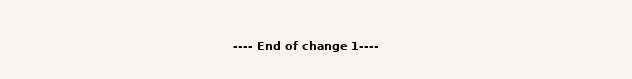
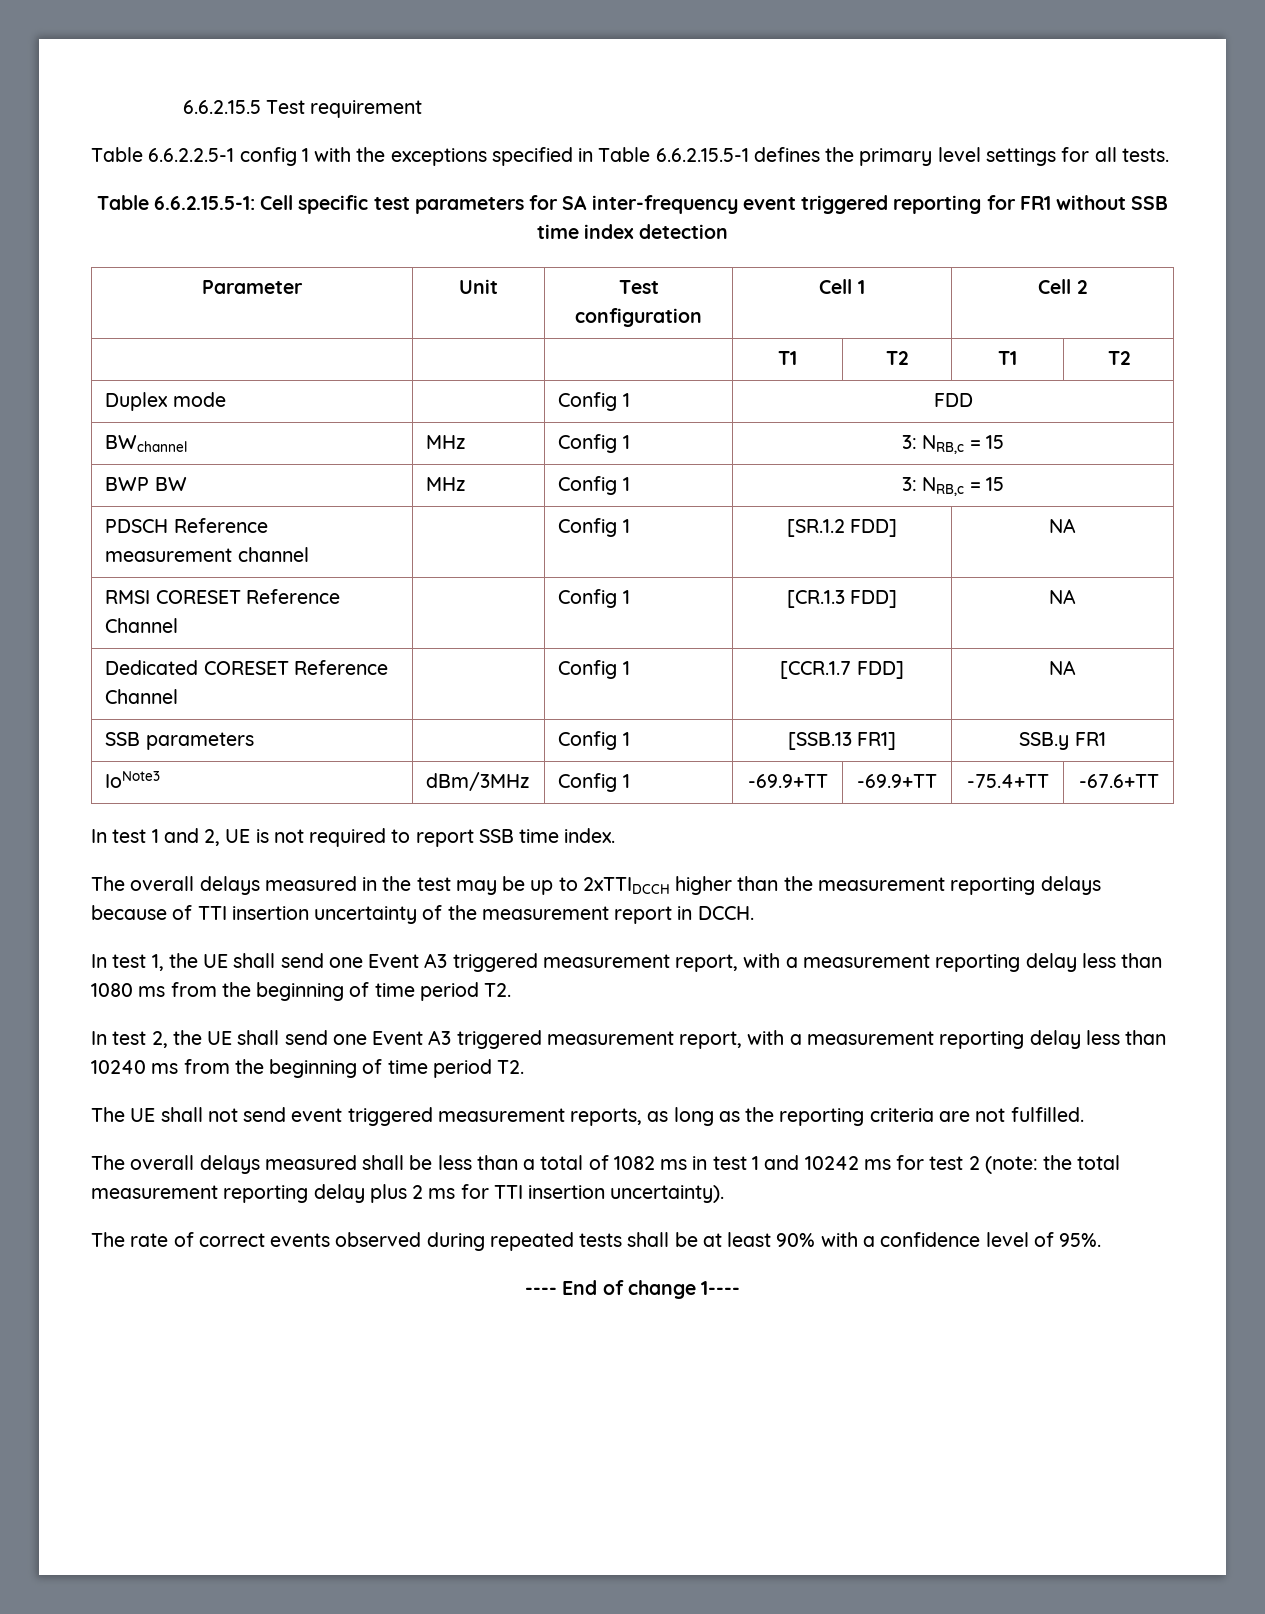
(233, 48) none -> [182,100,423,118] [91,147,1169,166] [96,195,1169,214] [536,224,729,239] [202,280,303,294] [459,279,498,294] [618,280,659,294] [575,308,702,327] [819,279,865,294] [1038,279,1087,294] [778,351,797,365] [886,351,908,365] [998,351,1017,365] [1107,351,1130,365] [105,392,226,411] [558,392,630,411] [933,393,973,407] [105,435,188,452] [426,435,466,449] [558,434,630,453] [902,435,1004,454] [105,477,187,491] [426,477,466,491] [558,476,630,495] [902,477,1004,496] [105,518,268,533] [105,547,309,562] [558,518,630,537] [786,519,898,537] [1049,518,1076,533] [105,589,340,604] [105,618,179,633] [558,589,630,608] [786,590,898,608] [1049,589,1076,604] [105,660,388,675] [105,689,179,704] [558,660,630,679] [780,661,904,679] [1049,660,1076,675] [105,732,254,750] [558,731,630,750] [787,732,897,750] [1019,732,1106,750] [105,771,161,788] [426,772,530,791] [558,773,630,792] [747,774,828,788] [857,774,937,788] [966,774,1049,788] [1078,774,1159,788] [91,828,616,847] [91,876,1101,895] [91,905,754,924] [91,953,1163,972] [91,982,512,1001] [91,1030,1167,1049] [91,1059,525,1078] [91,1107,1084,1126] [91,1155,1121,1174] [91,1184,725,1203] [91,1232,1102,1251] 6.6.2.15.5 Test requirement // Table 6.6.2.2.5-1 config 1 with the exceptions specified in Table 6.6.2.15.5-1 defines the primary level settings for all tests. // Table 6.6.2.15.5-1: Cell specific test parameters for SA inter-frequency event triggered reporting for FR1 without SSB time index detection // Parameter | Unit | Test configuration | Cell 1 | Cell 2 // | | | T1 | T2 | T1 | T2 // Duplex mode | | Config 1 | FDD // BWchannel | MHz | Config 1 | 3: NRB,c = 15 // BWP BW | MHz | Config 1 | 3: NRB,c = 15 // PDSCH Reference measurement channel | | Config 1 | [SR.1.2 FDD] | NA // RMSI CORESET Reference Channel | | Config 1 | [CR.1.3 FDD] | NA // Dedicated CORESET Reference Channel | | Config 1 | [CCR.1.7 FDD] | NA // SSB parameters | | Config 1 | [SSB.13 FR1] | SSB.y FR1 // IoNote3 | dBm/3MHz | Config 1 | -69.9+TT | -69.9+TT | -75.4+TT | -67.6+TT // In test 1 and 2, UE is not required to report SSB time index. // The overall delays measured in the test may be up to 2xTTIDCCH higher than the measurement reporting delays because of TTI insertion uncertainty of the measurement report in DCCH. // In test 1, the UE shall send one Event A3 triggered measurement report, with a measurement reporting delay less than 1080 ms from the beginning of time period T2. // In test 2, the UE shall send one Event A3 triggered measurement report, with a measurement reporting delay less than 10240 ms from the beginning of time period T2. // The UE shall not send event triggered measurement reports, as long as the reporting criteria are not fulfilled. // The overall delays measured shall be less than a total of 1082 ms in test 1 and 10242 ms for test 2 (note: the total measurement reporting delay plus 2 ms for TTI insertion uncertainty). // The rate of correct events observed during repeated tests shall be at least 90% with a confidence level of 95%. //

